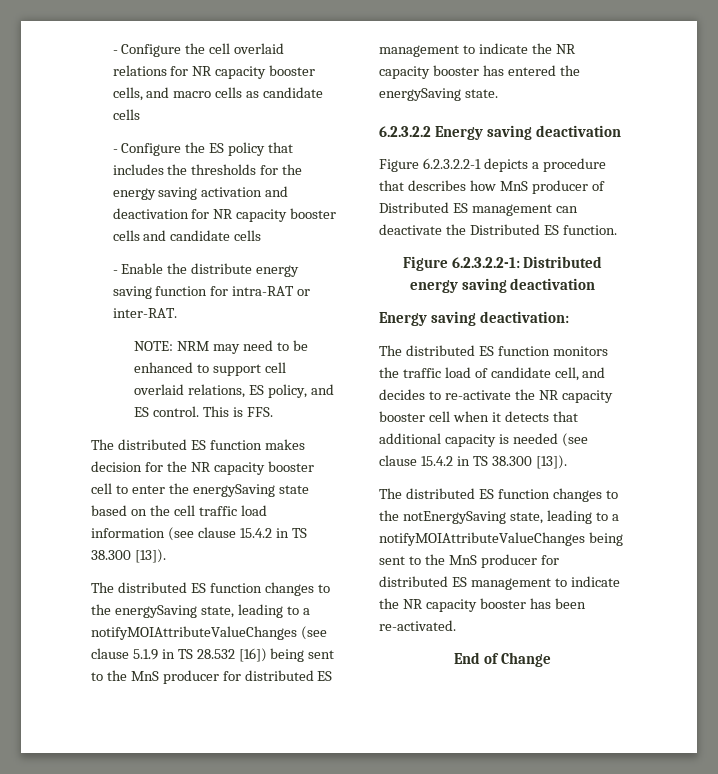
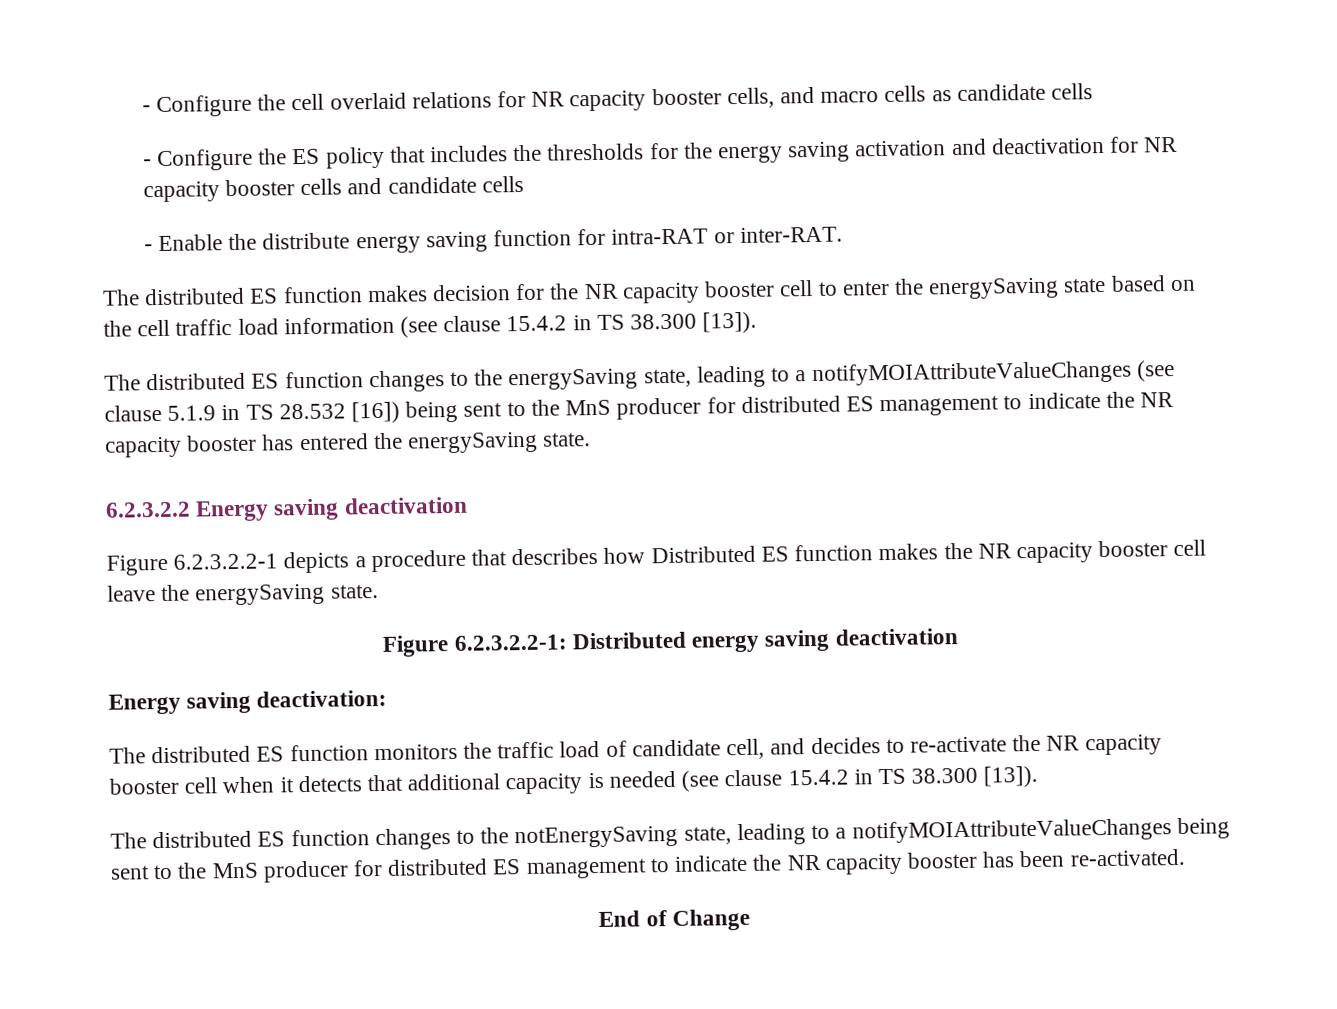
[134,340,308,354] [134,362,286,376] [134,384,334,398] [134,406,273,417] // NOTE: NRM may need to be enhanced to support cell overlaid relations, ES policy, and ES control. This is FFS. -> (843, 234) none
[499,180,605,194] [379,202,578,216] [379,224,617,235] MnS producer of Distributed ES management can deactivate the Distributed ES function. -> [650,539,1207,564] [107,583,379,606] Distributed ES function makes the NR capacity booster cell leave the energySaving state.

